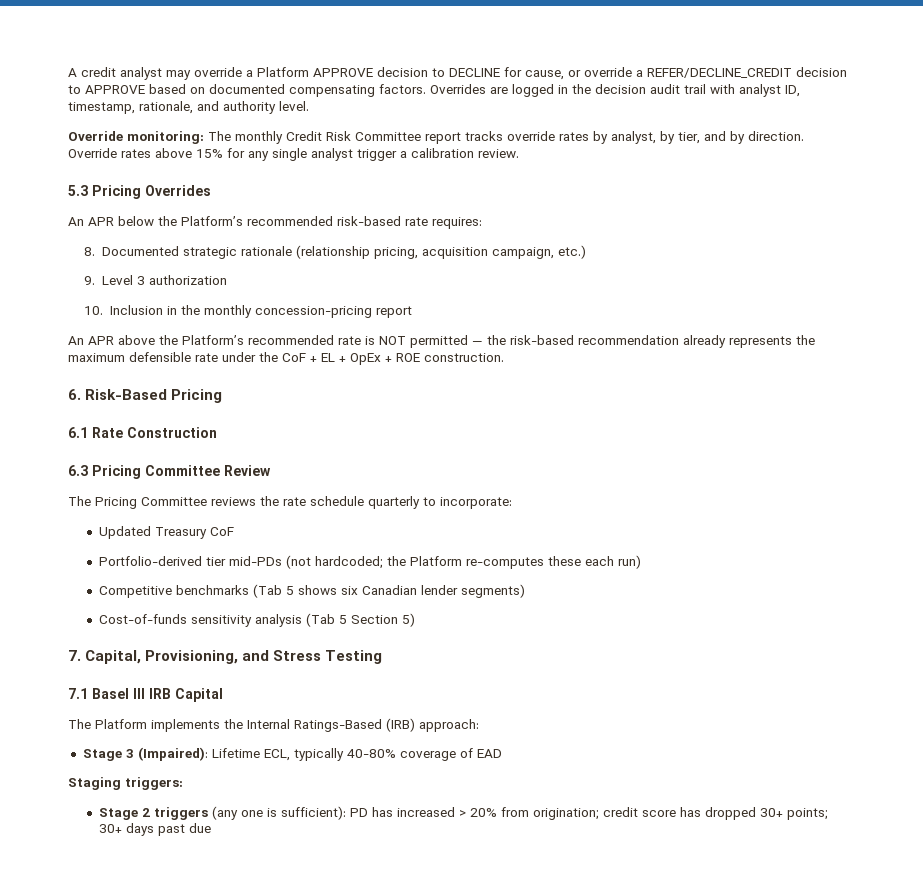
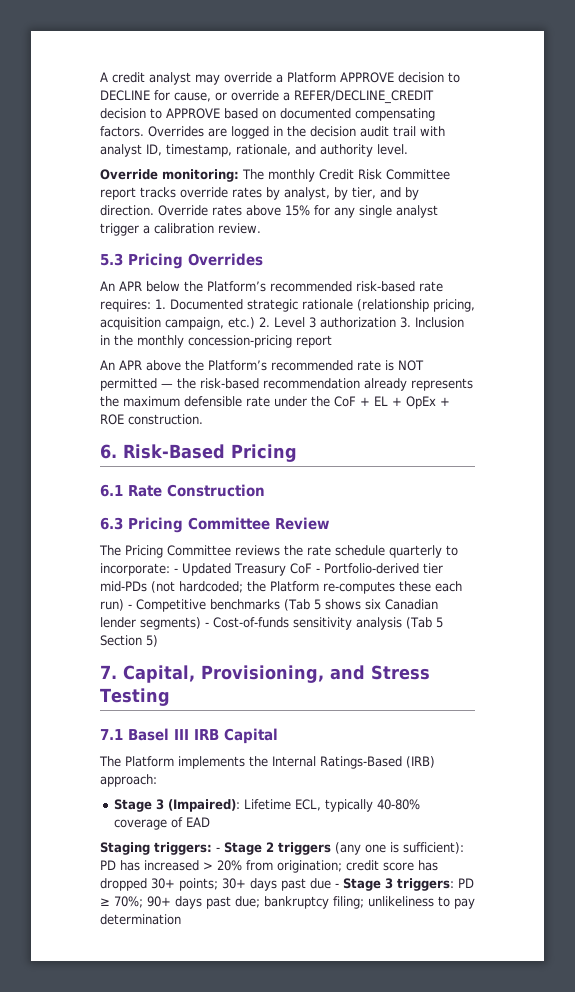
[84,247,96,256] // 8. -> [155,299,166,309] 1.
[84,276,96,285] // 9. -> [259,317,270,327] 2.
[84,306,104,315] // 10. -> [400,317,411,328] 3.
(512, 503) // -> [174,568,178,573] -
(235, 531) // -> [315,568,320,573] -
(642, 562) // -> [128,604,132,609] -
(526, 591) // -> [205,622,209,627] -
(183, 783) // -> [216,847,220,852] -
(212, 828) none -> [335,878,474,891] [100,896,475,909] [100,914,181,925] - Stage 3 triggers: PD ≥ 70%; 90+ days past due; bankruptcy filing; unlikeliness to pay determination

